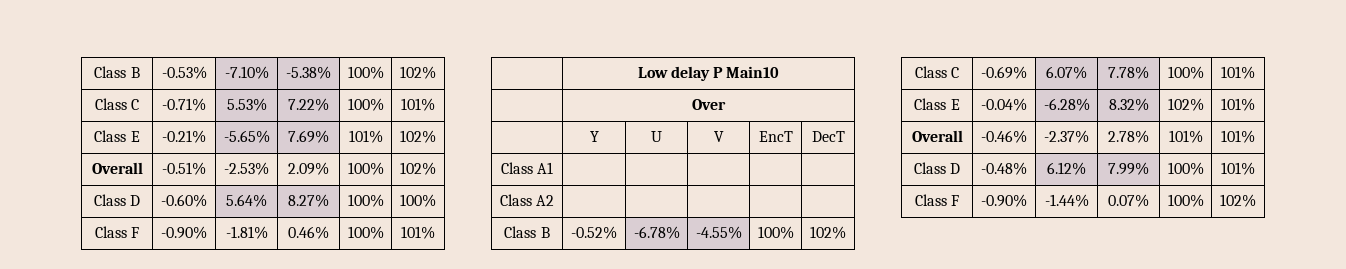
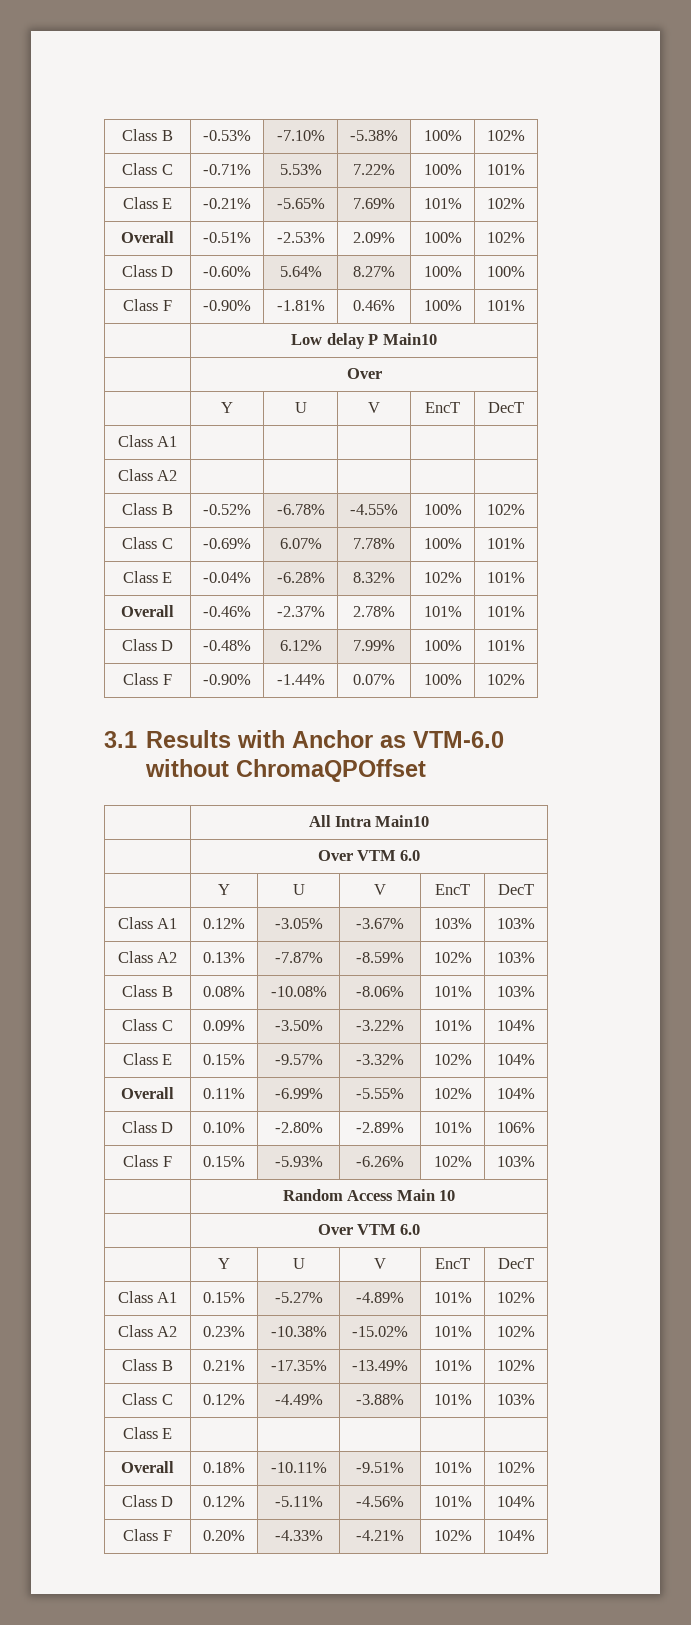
(1256, 200) none -> [104,730,505,748] [145,759,427,782] [308,815,430,827] [317,850,421,861] [218,884,230,895] [292,884,305,895] [374,884,386,895] [435,884,470,895] [498,884,534,895] [117,917,178,929] [203,918,245,929] [274,918,323,929] [356,918,404,929] [433,918,472,929] [497,918,535,929] [117,951,178,963] [203,952,245,963] [274,952,323,963] [356,952,404,963] [433,952,472,963] [497,952,535,963] [122,985,173,997] [203,986,245,997] [270,986,327,997] [356,986,404,997] [433,986,472,997] [497,986,535,997] [122,1019,173,1031] [203,1020,245,1031] [274,1020,323,1031] [356,1020,404,1031] [433,1020,472,1031] [497,1020,535,1031] [122,1053,173,1065] [203,1054,245,1065] [274,1054,323,1065] [356,1054,404,1065] [433,1054,472,1065] [497,1054,535,1065] [121,1087,174,1099] [203,1088,245,1099] [274,1088,323,1099] [356,1088,404,1099] [433,1088,472,1099] [497,1088,535,1099] [121,1121,174,1133] [203,1122,245,1133] [274,1122,323,1133] [356,1122,404,1133] [433,1122,472,1133] [497,1122,535,1133] [123,1155,172,1167] [203,1156,245,1167] [274,1156,323,1167] [356,1156,404,1167] [433,1156,472,1167] [497,1156,535,1167] [282,1189,456,1201] [317,1224,421,1235] [218,1258,230,1269] [292,1258,305,1269] [374,1258,386,1269] [435,1258,470,1269] [498,1258,534,1269] [117,1291,178,1303] [203,1292,245,1303] [274,1292,323,1303] [356,1292,404,1303] [433,1292,472,1303] [497,1292,535,1303] [117,1325,178,1337] [203,1326,245,1337] [270,1326,327,1337] [352,1326,408,1337] [433,1326,472,1337] [497,1326,535,1337] [122,1359,173,1371] [203,1360,245,1371] [270,1360,327,1371] [352,1360,408,1371] [433,1360,472,1371] [497,1360,535,1371] [122,1393,173,1405] [203,1394,245,1405] [274,1394,323,1405] [356,1394,404,1405] [433,1394,472,1405] [497,1394,535,1405] [122,1427,173,1439] [121,1461,174,1473] [203,1462,245,1473] [270,1462,327,1473] [356,1462,404,1473] [433,1462,472,1473] [497,1462,535,1473] [121,1495,174,1507] [203,1496,245,1507] [274,1496,323,1507] [356,1496,404,1507] [433,1496,472,1507] [497,1496,535,1507] [123,1529,172,1541] [203,1530,245,1541] [274,1530,323,1541] [356,1530,404,1541] [433,1530,472,1541] [497,1530,535,1541] // 3.1 Results with Anchor as VTM-6.0 without ChromaQPOffset // | All Intra Main10 // | Over VTM 6.0 // | Y | U | V | EncT | DecT // Class A1 | 0.12% | -3.05% | -3.67% | 103% | 103% // Class A2 | 0.13% | -7.87% | -8.59% | 102% | 103% // Class B | 0.08% | -10.08% | -8.06% | 101% | 103% // Class C | 0.09% | -3.50% | -3.22% | 101% | 104% // Class E | 0.15% | -9.57% | -3.32% | 102% | 104% // Overall | 0.11% | -6.99% | -5.55% | 102% | 104% // Class D | 0.10% | -2.80% | -2.89% | 101% | 106% // Class F | 0.15% | -5.93% | -6.26% | 102% | 103% // | Random Access Main 10 // | Over VTM 6.0 // | Y | U | V | EncT | DecT // Class A1 | 0.15% | -5.27% | -4.89% | 101% | 102% // Class A2 | 0.23% | -10.38% | -15.02% | 101% | 102% // Class B | 0.21% | -17.35% | -13.49% | 101% | 102% // Class C | 0.12% | -4.49% | -3.88% | 101% | 103% // Class E | | | | | // Overall | 0.18% | -10.11% | -9.51% | 101% | 102% // Class D | 0.12% | -5.11% | -4.56% | 101% | 104% // Class F | 0.20% | -4.33% | -4.21% | 102% | 104%

